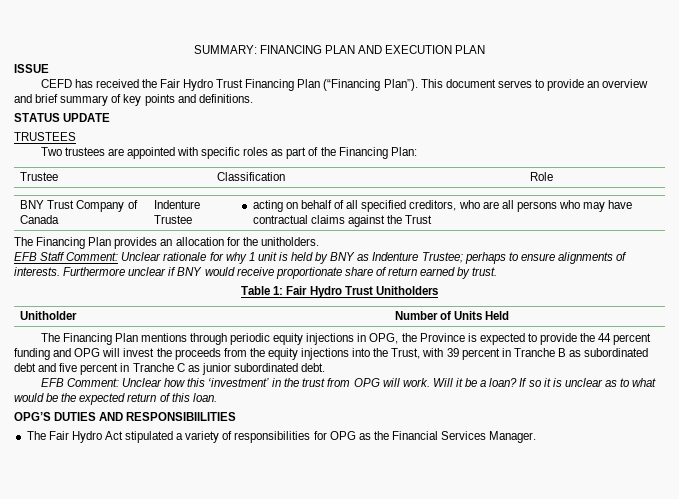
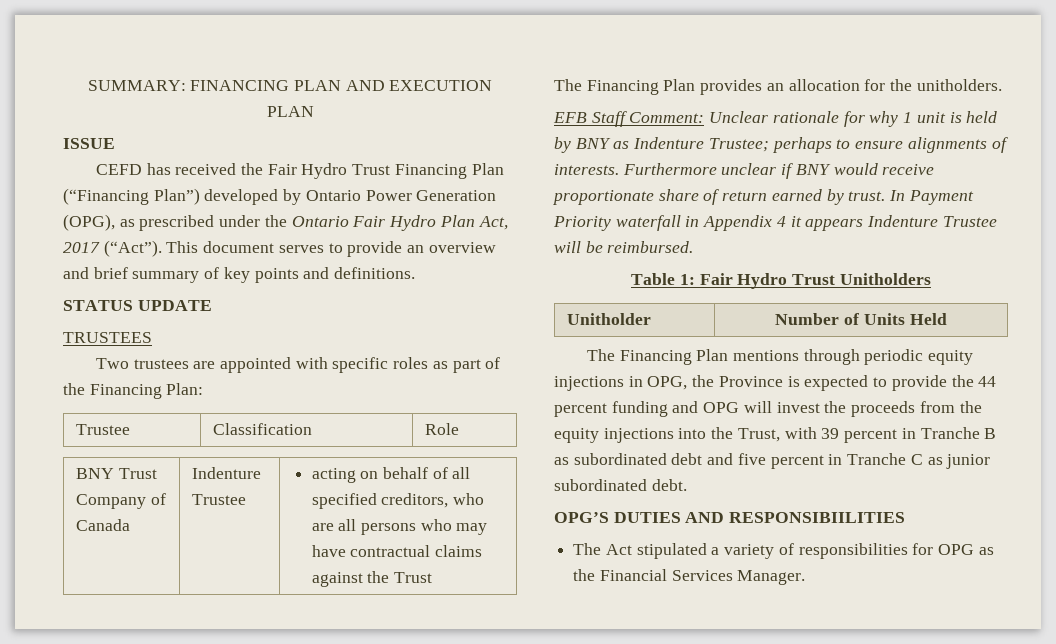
[383,79,418,91] Plan”). -> [153,188,497,205] [63,214,508,231] [63,240,162,257] Plan”) developed by Ontario Power Generation (OPG), as prescribed under the Ontario Fair Hydro Plan Act, 2017 (“Act”).
(498, 271) none -> [889,190,974,205] [553,215,997,231] [554,241,694,253] In Payment Priority waterfall in Appendix 4 it appears Indenture Trustee will be reimbursed.
[40,378,657,387] [14,393,217,405] // EFB Comment: Unclear how this ‘investment’ in the trust from OPG will work. Will it be a loan? If so it is unclear as to what would be the expected return of this loan. -> (687, 485) none
[48,431,102,443] Fair Hydro -> (602, 549) none

